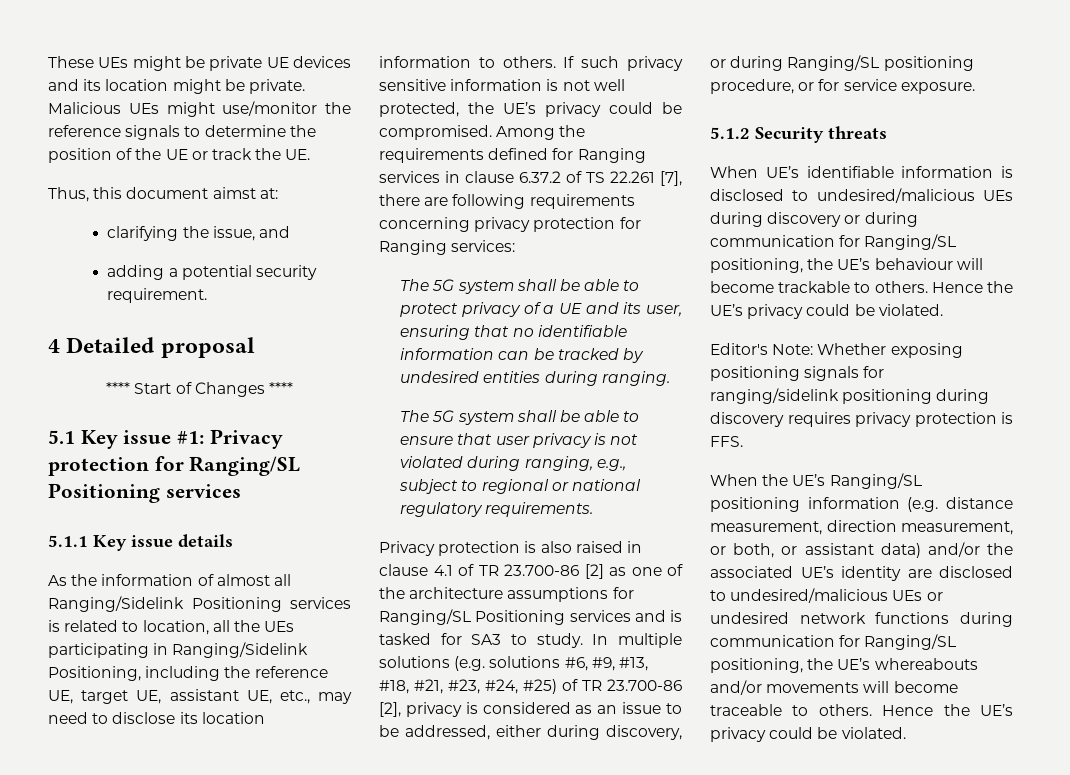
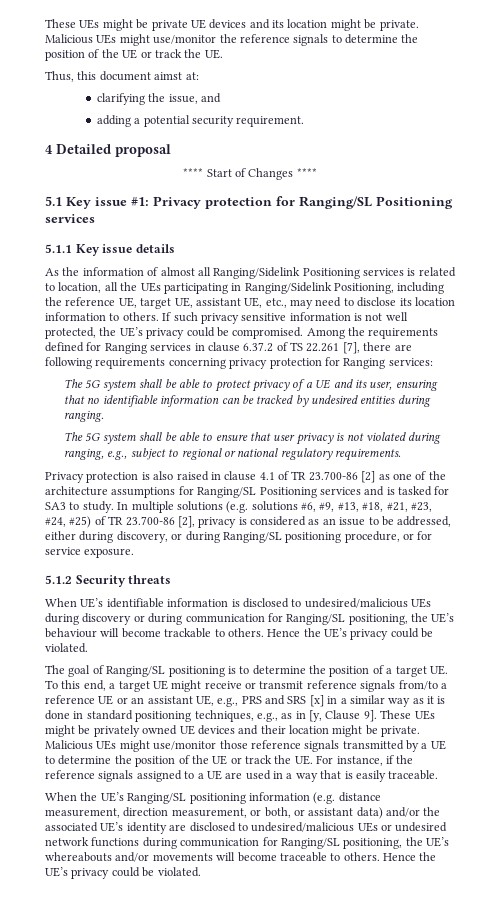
[710,343,963,358] [710,366,885,381] [710,388,990,404] [710,412,1013,427] [710,436,743,447] Editor's Note: Whether exposing positioning signals for ranging/sidelink positioning during discovery requires privacy protection is FFS. -> [45,665,448,677] [45,680,447,692] [45,695,446,707] [45,710,435,722] [45,725,421,737] [45,740,446,752] [45,755,414,767] [45,770,439,782] The goal of Ranging/SL positioning is to determine the position of a target UE. To this end, a target UE might receive or transmit reference signals from/to a reference UE or an assistant UE, e.g., PRS and SRS [x] in a similar way as it is done in standard positioning techniques, e.g., as in [y, Clause 9]. These UEs might be privately owned UE devices and their location might be private. Malicious UEs might use/monitor those reference signals transmitted by a UE to determine the position of the UE or track the UE. For instance, if the reference signals assigned to a UE are used in a way that is easily traceable.

